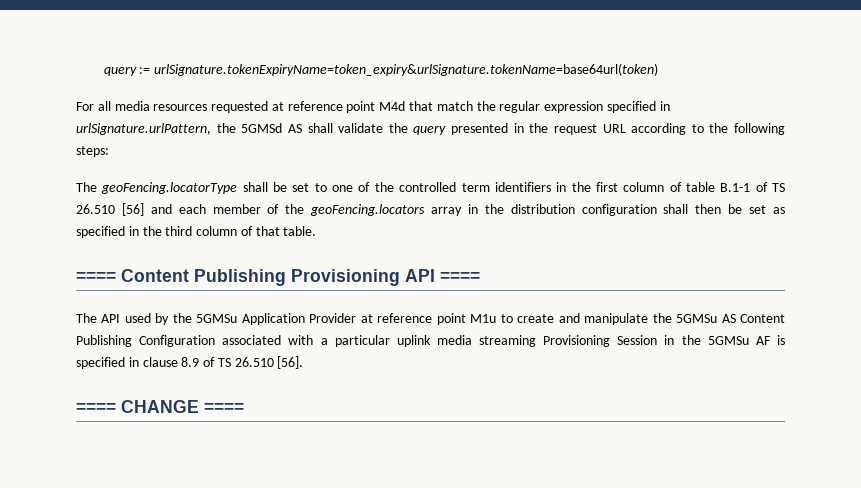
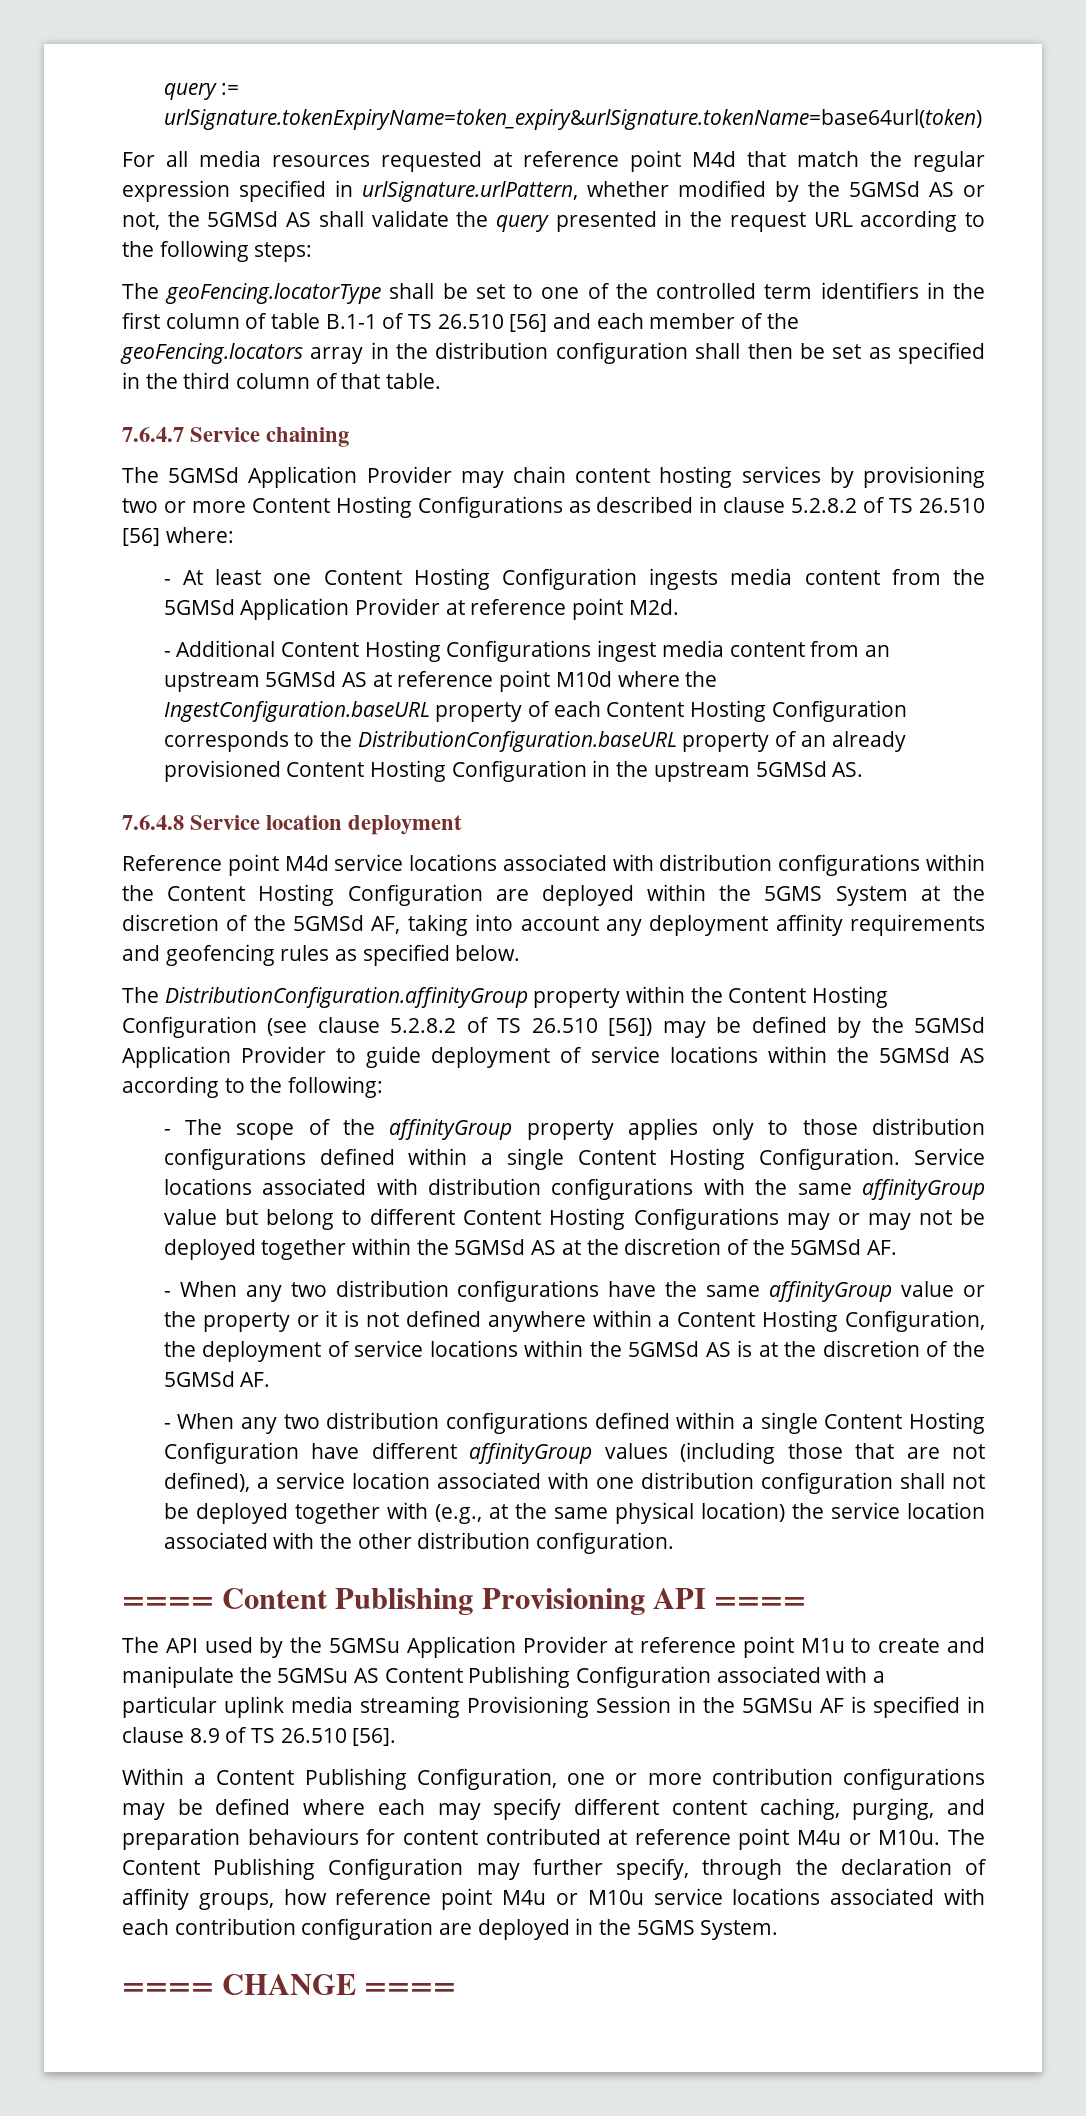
(211, 129) none -> [587,180,985,202] [122,212,160,230] whether modified by the 5GMSd AS or not,
(317, 231) none -> [122,427,350,447] [122,466,986,488] [122,496,985,518] [122,527,234,546] [163,568,985,590] [163,598,679,620] [163,640,890,662] [163,670,718,692] [163,700,907,722] [163,731,906,752] [163,760,864,782] [122,815,463,835] [122,854,986,876] [122,884,985,906] [122,914,986,936] [122,944,521,966] [122,986,889,1008] [122,1016,985,1038] [122,1046,986,1068] [122,1076,384,1098] [163,1118,985,1140] [163,1148,985,1170] [163,1178,985,1200] [163,1208,985,1230] [163,1238,897,1260] [163,1280,985,1302] [163,1310,985,1332] [163,1340,985,1362] [163,1371,271,1387] [163,1412,986,1434] [163,1442,986,1464] [163,1472,985,1494] [163,1502,986,1524] [163,1532,675,1554] // 7.6.4.7 Service chaining // The 5GMSd Application Provider may chain content hosting services by provisioning two or more Content Hosting Configurations as described in clause 5.2.8.2 of TS 26.510 [56] where: // - At least one Content Hosting Configuration ingests media content from the 5GMSd Application Provider at reference point M2d. // - Additional Content Hosting Configurations ingest media content from an upstream 5GMSd AS at reference point M10d where the IngestConfiguration.baseURL property of each Content Hosting Configuration corresponds to the DistributionConfiguration.baseURL property of an already provisioned Content Hosting Configuration in the upstream 5GMSd AS. // 7.6.4.8 Service location deployment // Reference point M4d service locations associated with distribution configurations within the Content Hosting Configuration are deployed within the 5GMS System at the discretion of the 5GMSd AF, taking into account any deployment affinity requirements and geofencing rules as specified below. // The DistributionConfiguration.affinityGroup property within the Content Hosting Configuration (see clause 5.2.8.2 of TS 26.510 [56]) may be defined by the 5GMSd Application Provider to guide deployment of service locations within the 5GMSd AS according to the following: // - The scope of the affinityGroup property applies only to those distribution configurations defined within a single Content Hosting Configuration. Service locations associated with distribution configurations with the same affinityGroup value but belong to different Content Hosting Configurations may or may not be deployed together within the 5GMSd AS at the discretion of the 5GMSd AF. // - When any two distribution configurations have the same affinityGroup value or the property or it is not defined anywhere within a Content Hosting Configuration, the deployment of service locations within the 5GMSd AS is at the discretion of the 5GMSd AF. // - When any two distribution configurations defined within a single Content Hosting Configuration have different affinityGroup values (including those that are not defined), a service location associated with one distribution configuration shall not be deployed together with (e.g., at the same physical location) the service location associated with the other distribution configuration.
(304, 362) none -> [122,1768,985,1790] [122,1798,986,1820] [122,1828,985,1850] [122,1858,988,1880] [122,1888,986,1910] [122,1918,779,1940] // Within a Content Publishing Configuration, one or more contribution configurations may be defined where each may specify different content caching, purging, and preparation behaviours for content contributed at reference point M4u or M10u. The Content Publishing Configuration may further specify, through the declaration of affinity groups, how reference point M4u or M10u service locations associated with each contribution configuration are deployed in the 5GMS System.

